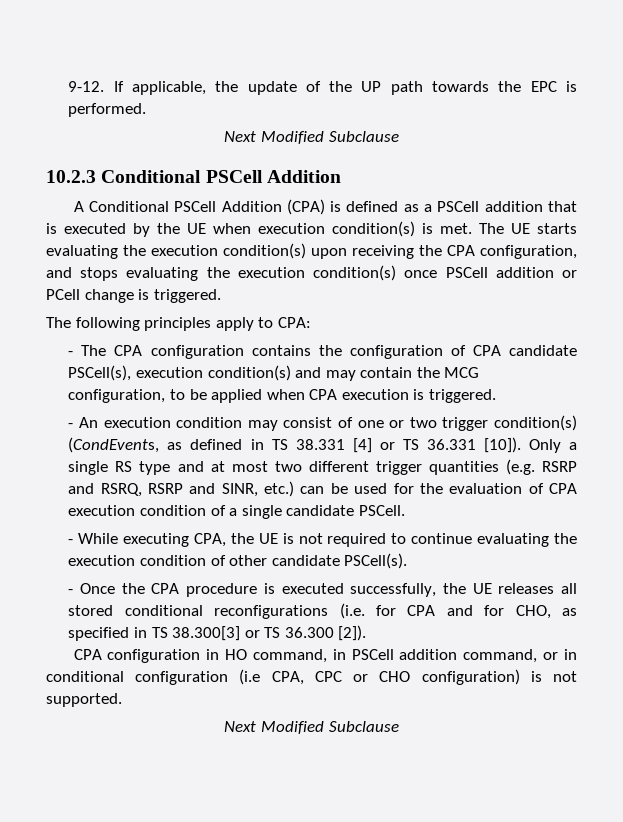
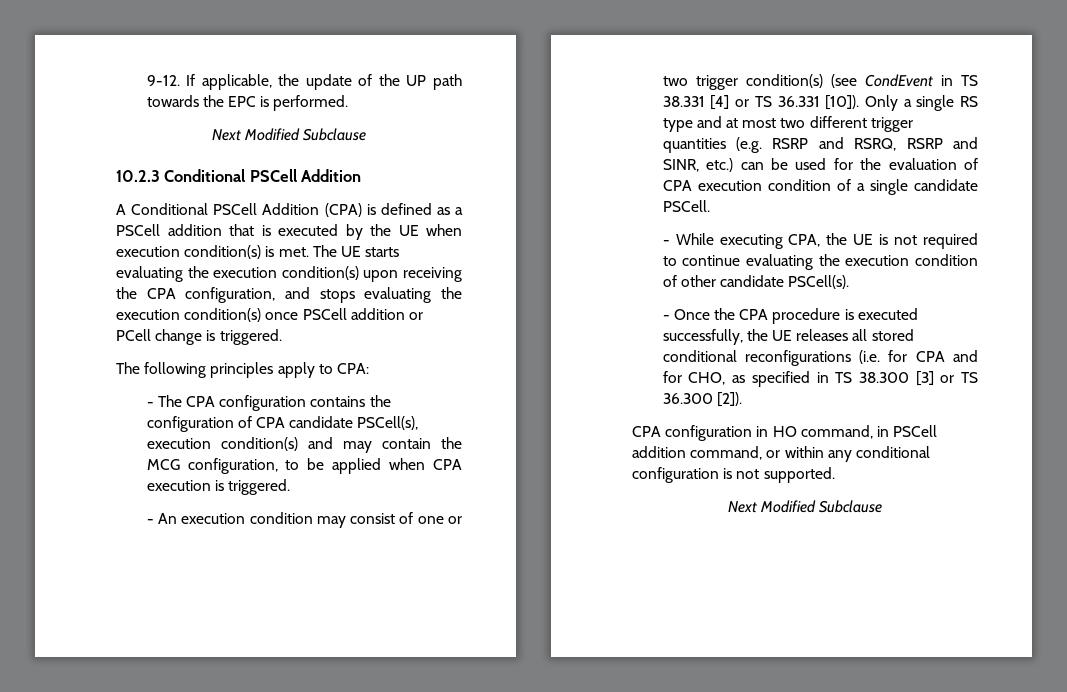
[68,437,243,453] (CondEvents, as defined -> [830,74,933,88] (see CondEvent
[172,626,241,641] 38.300[3] -> [858,371,934,386] 38.300 [3]
[563,649,577,660] [46,669,520,685] in conditional configuration (i.e CPA, CPC or CHO configuration) -> [784,446,930,462] [632,467,719,483] within any conditional configuration

